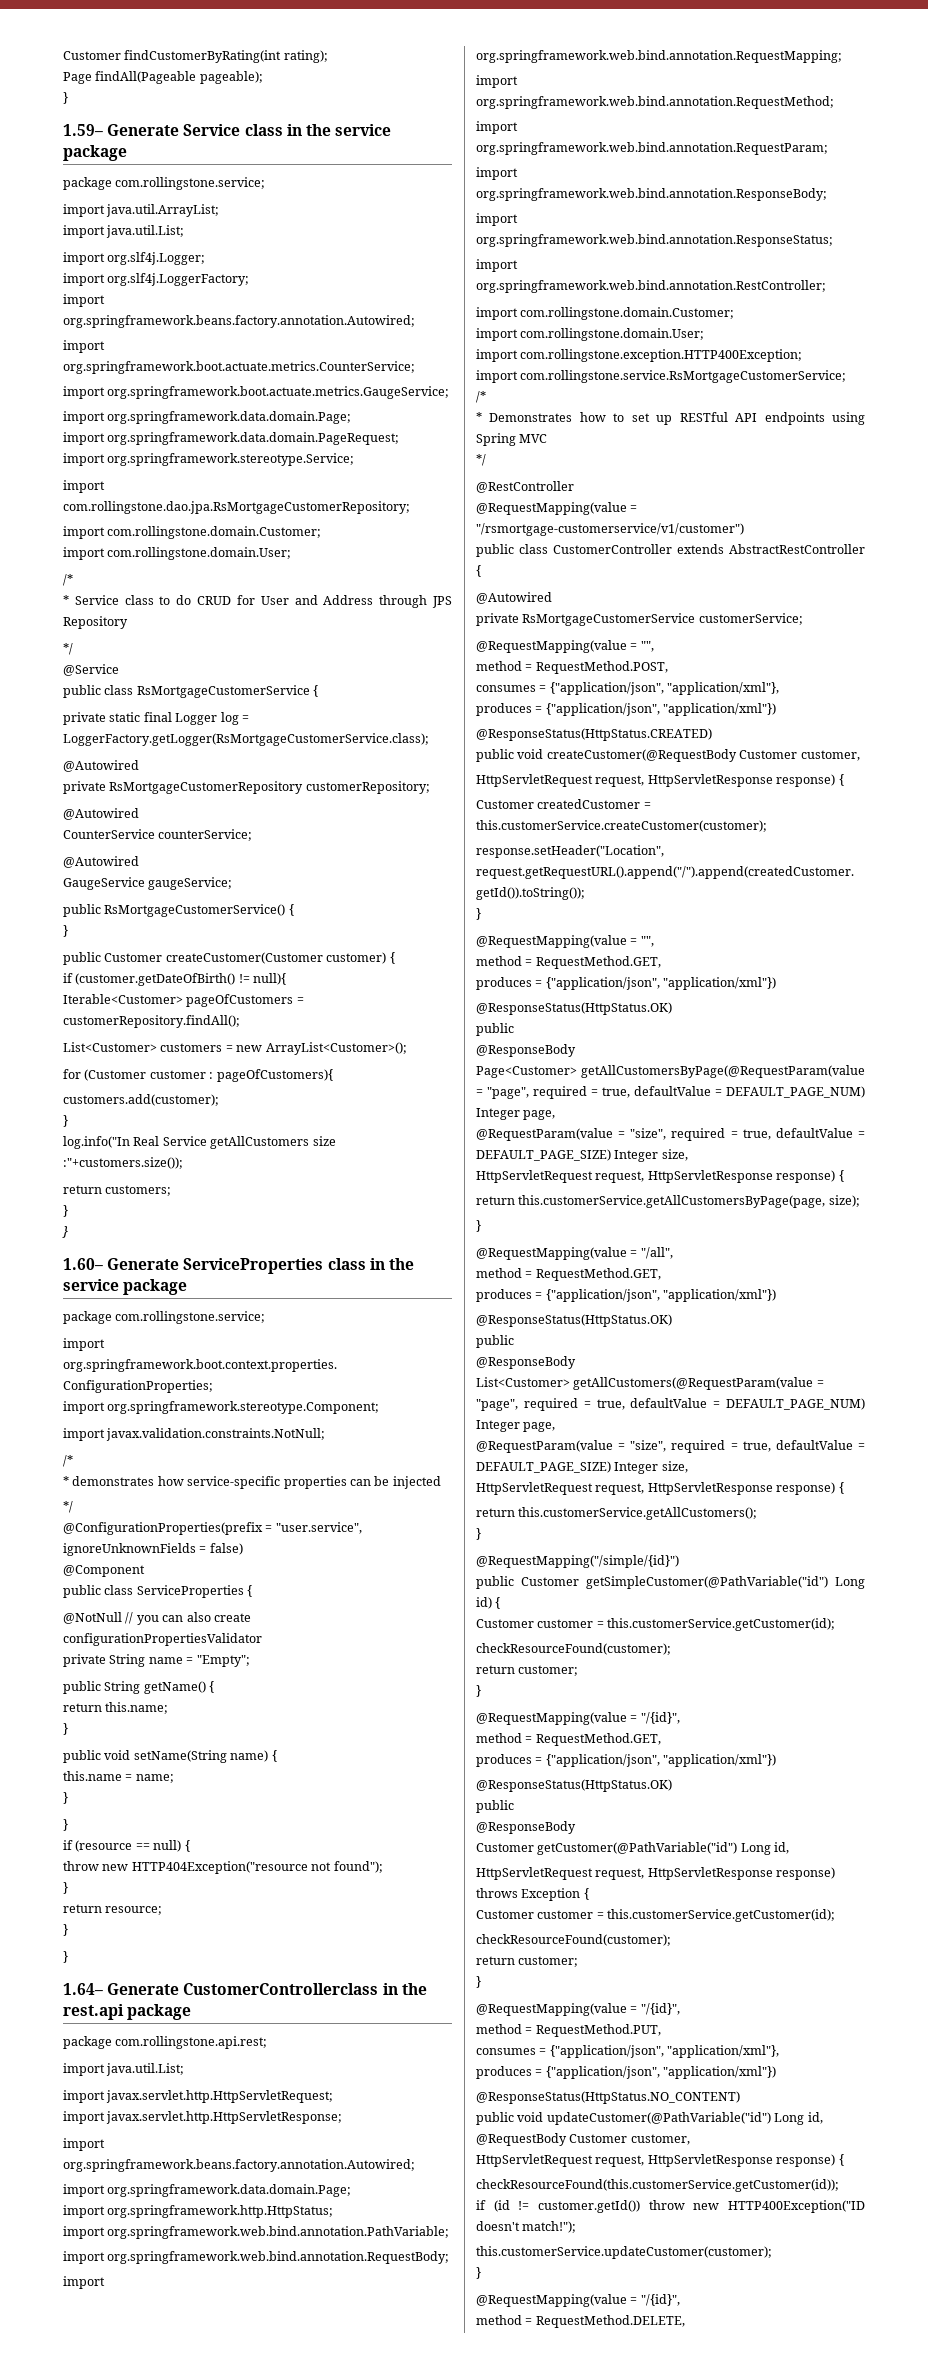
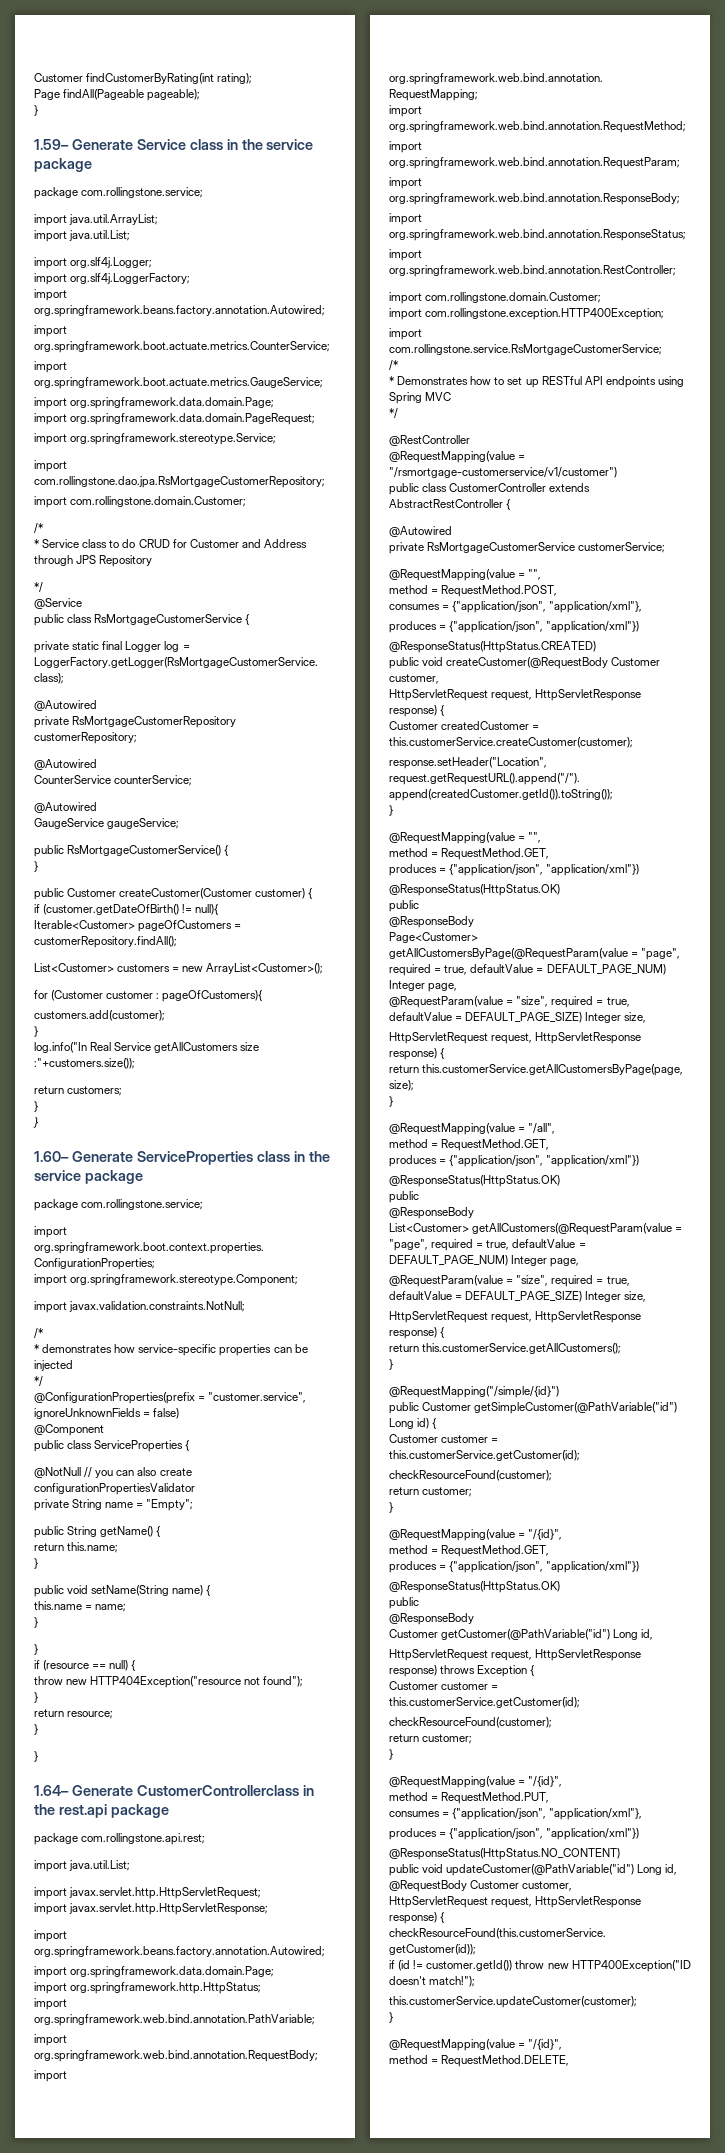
[63,547,292,560] // import com.rollingstone.domain.User; -> (247, 501) none
[260,596,289,605] User -> [189,539,239,548] Customer
[275,1522,362,1534] "user.service", -> [208,1392,307,1403] "customer.service",
[476,328,705,341] // import com.rollingstone.domain.User; -> (602, 297) none

